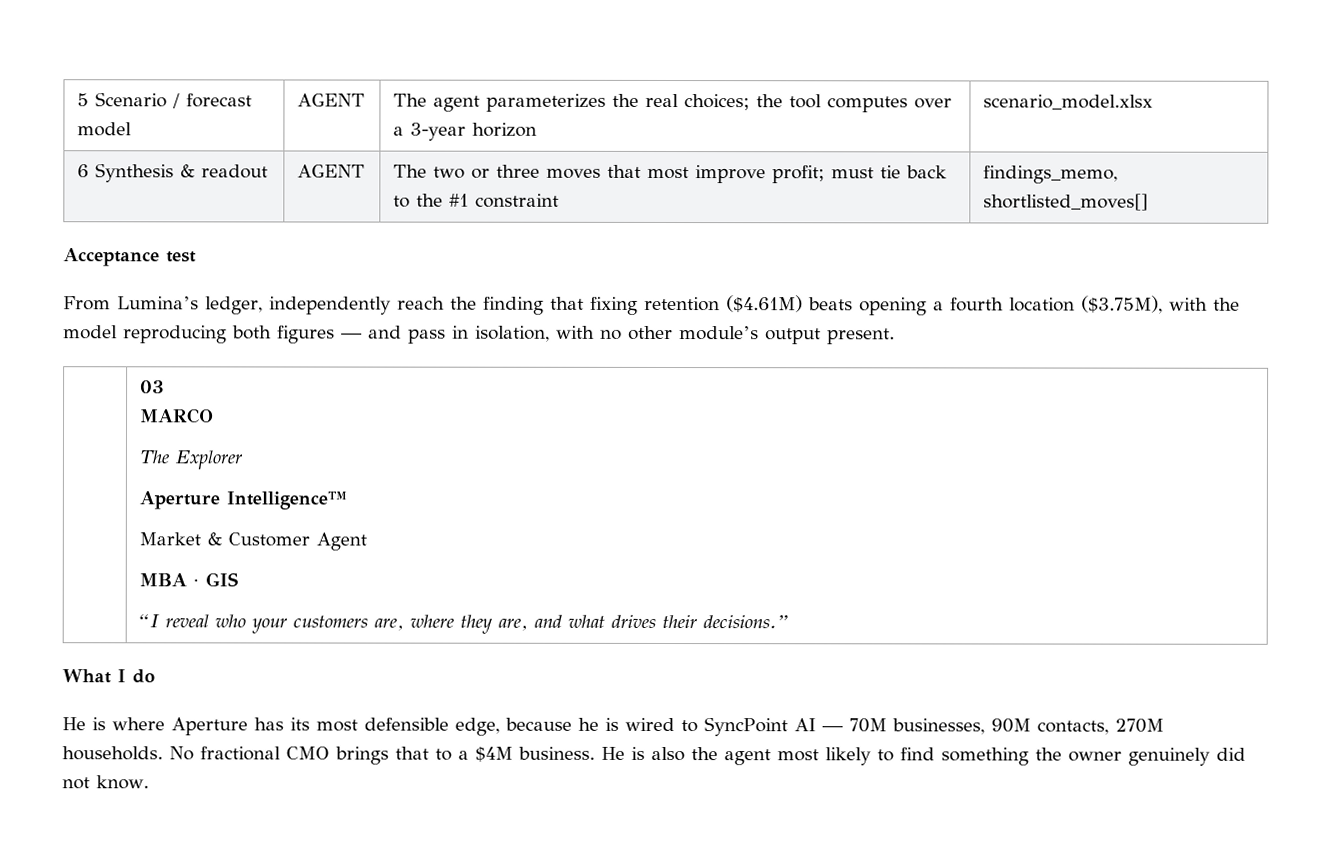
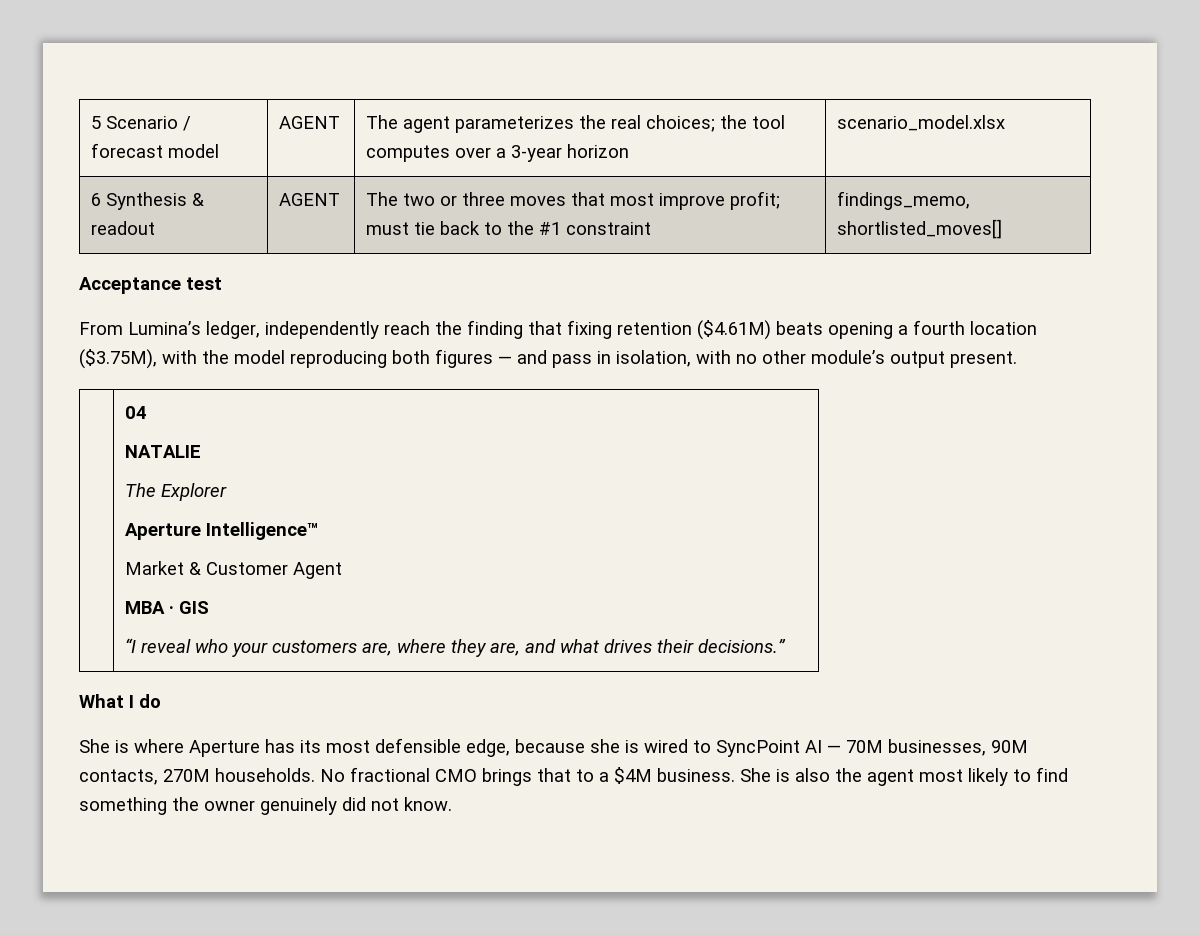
[140,380,166,394] [140,408,215,424] 03 // MARCO -> [125,406,148,419] [125,445,202,458] 04 // NATALIE
[62,717,86,731] He -> [79,739,110,753] She
[578,717,599,731] he -> [590,739,620,753] she
[601,746,625,760] He -> [740,768,771,782] She

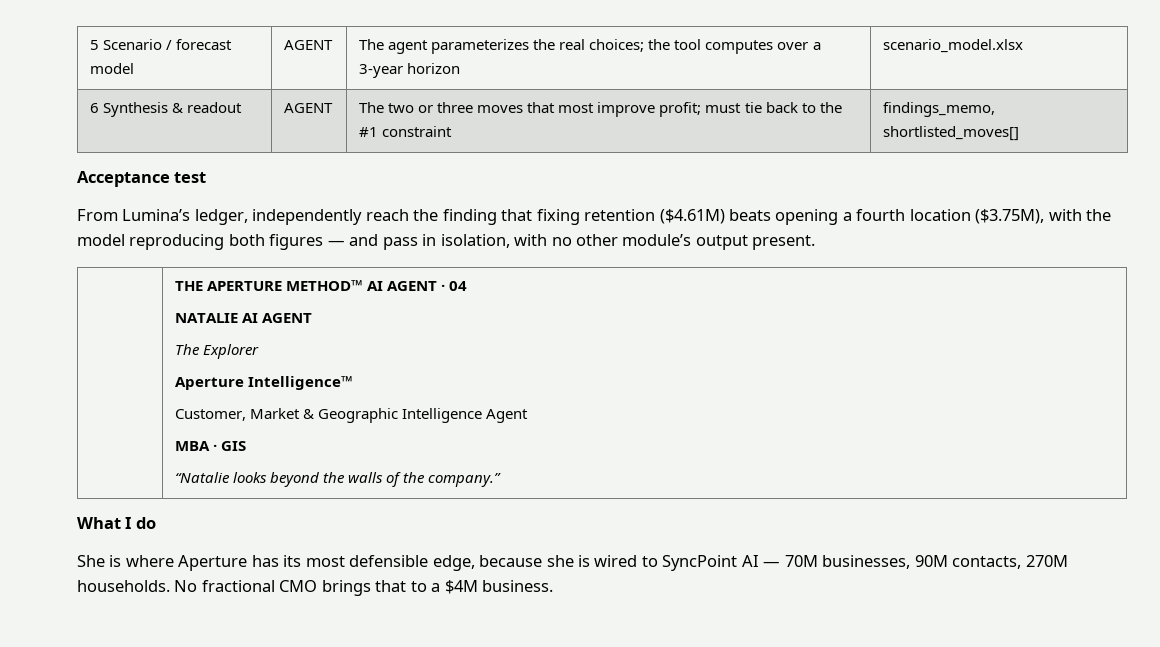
(1017, 359) none -> [175,280,446,291] THE APERTURE METHOD™ AI AGENT ·
(202, 451) none -> [242,313,313,323] AI AGENT
(320, 531) none -> [175,409,247,421] Customer,
[206,562,289,575] Customer -> [318,408,483,423] Geographic Intelligence
[125,638,787,657] “I reveal who your customers are, where they are, and what drives their decisions.” -> [175,472,502,487] “Natalie looks beyond the walls of the company.”
[740,767,1068,786] [79,797,452,815] She is also the agent most likely to find something the owner genuinely did not know. -> (554, 586) none

